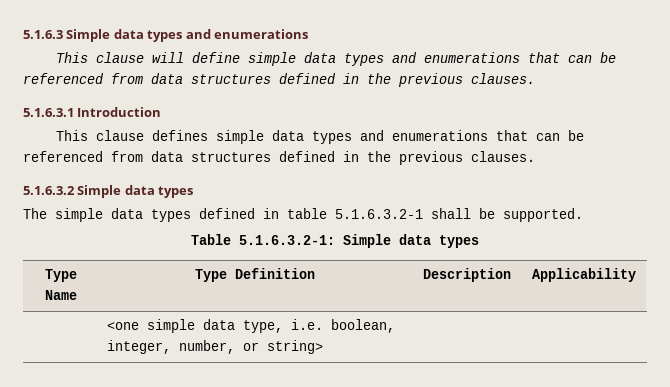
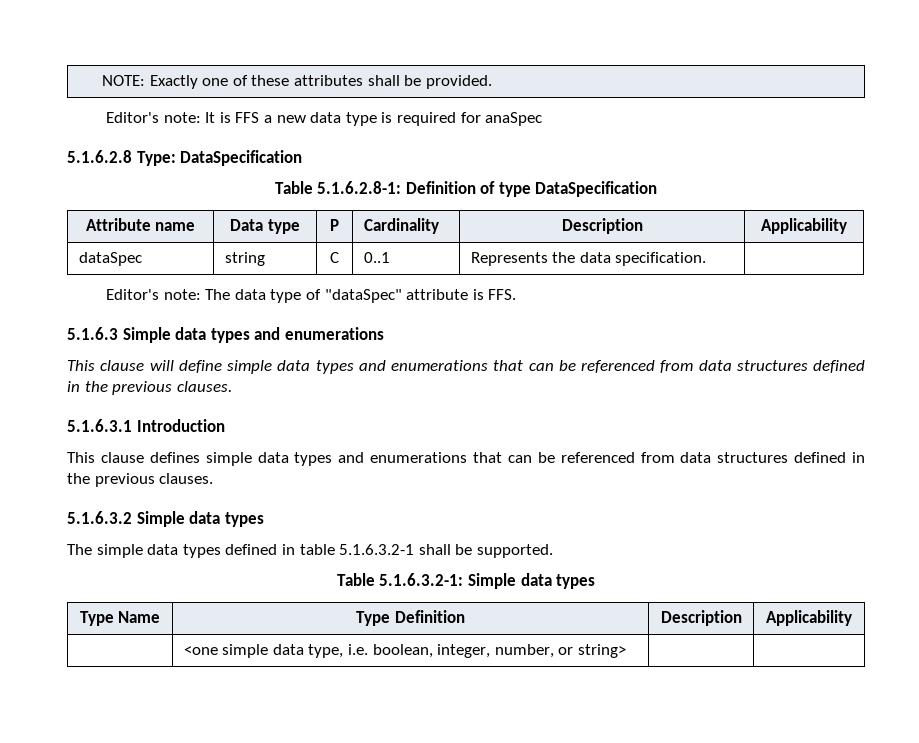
(23, 34) none -> [102,75,492,89] [106,112,543,126] [67,150,303,166] [274,181,658,197] [85,218,196,231] [230,219,300,234] [330,219,339,231] [363,218,439,234] [561,218,643,234] [761,218,847,234] [78,252,142,266] [224,252,265,266] [330,252,339,263] [363,252,390,263] [470,252,707,266] [106,289,517,303] NOTE: Exactly one of these attributes shall be provided. // Editor's note: It is FFS a new data type is required for anaSpec // 5.1.6.2.8 Type: DataSpecification // Table 5.1.6.2.8-1: Definition of type DataSpecification // Attribute name | Data type | P | Cardinality | Description | Applicability // dataSpec | string | C | 0..1 | Represents the data specification. | // Editor's note: The data type of "dataSpec" attribute is FFS. //

